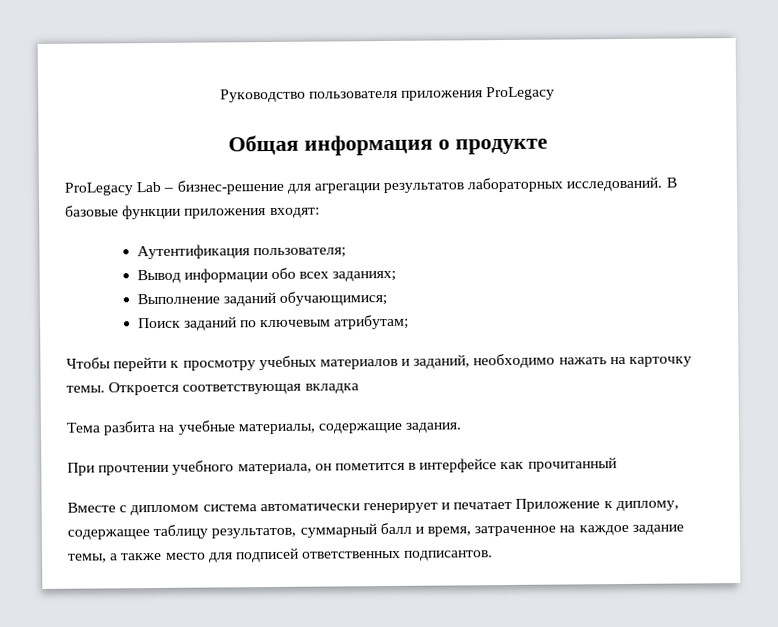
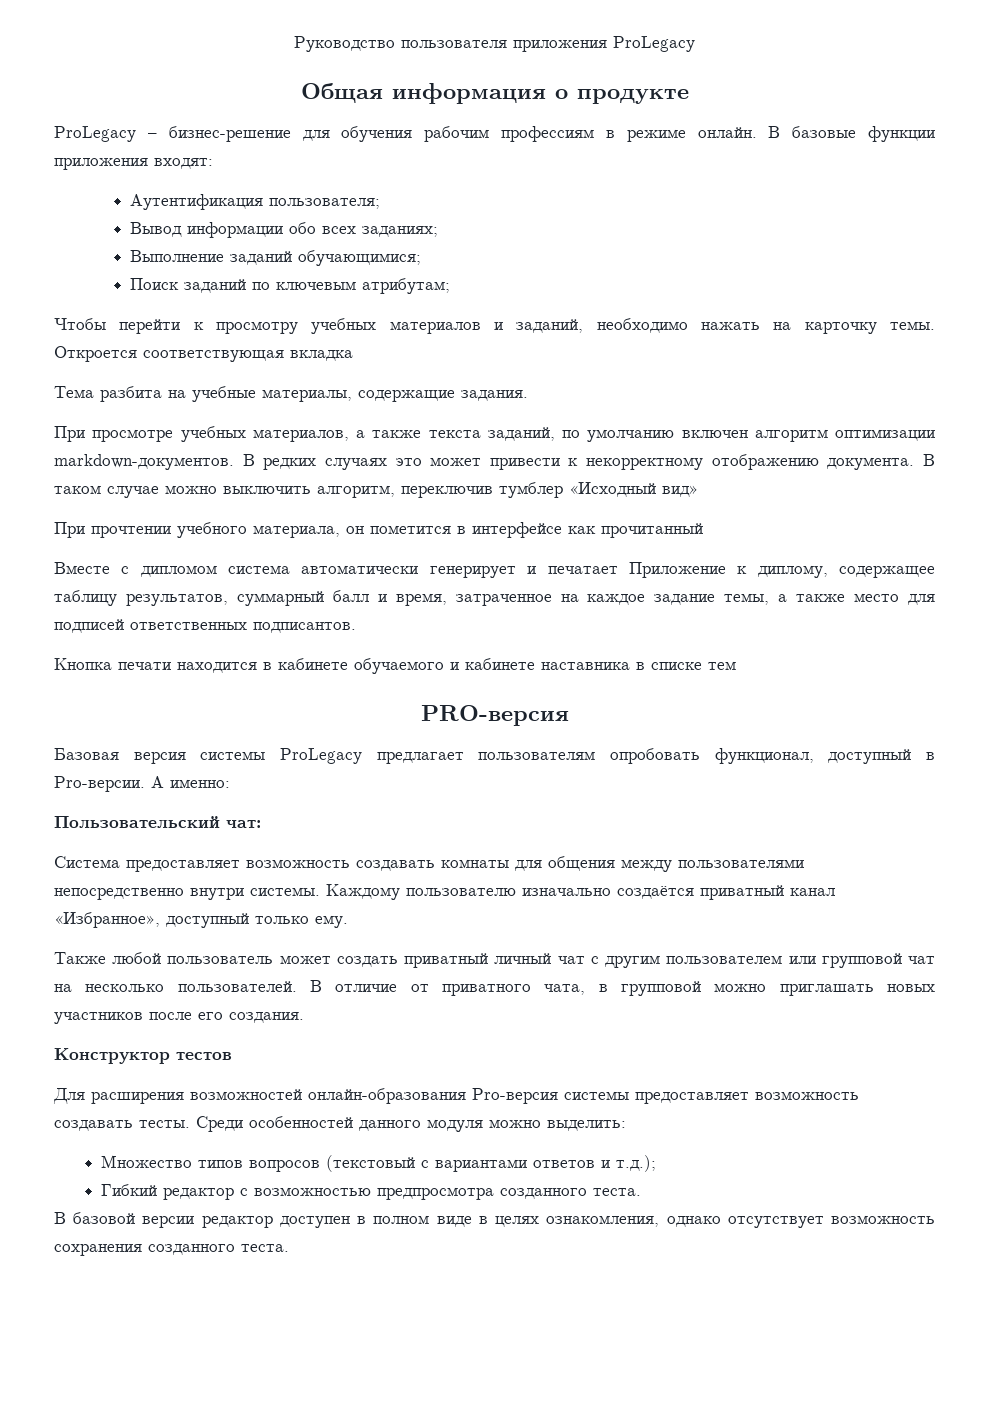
[136,181,162,193] Lab -> (136, 134) none
[313,176,663,194] агрегации результатов лабораторных исследований. -> [341,126,757,142] обучения рабочим профессиям в режиме онлайн.
(463, 427) none -> [54,426,935,442] [54,454,935,470] [54,482,698,498] // При просмотре учебных материалов, а также текста заданий, по умолчанию включен алгоритм оптимизации markdown-документов. В редких случаях это может привести к некорректному отображению документа. В таком случае можно выключить алгоритм, переключив тумблер «Исходный вид»
(494, 555) none -> [54,658,736,674] [420,705,569,726] [54,748,935,764] [54,776,230,792] [54,816,261,828] [54,856,804,872] [54,884,835,900] [54,912,348,928] [54,952,936,968] [54,980,936,996] [54,1012,304,1024] [54,1048,232,1064] [53,1088,859,1104] [54,1116,626,1132] [100,1155,656,1172] [100,1184,641,1200] [54,1212,936,1228] [54,1244,289,1256] // Кнопка печати находится в кабинете обучаемого и кабинете наставника в списке тем // PRO-версия // Базовая версия системы ProLegacy предлагает пользователям опробовать функционал, доступный в Pro-версии. А именно: // Пользовательский чат: // Система предоставляет возможность создавать комнаты для общения между пользователями непосредственно внутри системы. Каждому пользователю изначально создаётся приватный канал «Избранное», доступный только ему. // Также любой пользователь может создать приватный личный чат с другим пользователем или групповой чат на несколько пользователей. В отличие от приватного чата, в групповой можно приглашать новых участников после его создания. // Конструктор тестов // Для расширения возможностей онлайн-образования Pro-версия системы предоставляет возможность создавать тесты. Среди особенностей данного модуля можно выделить: // Множество типов вопросов (текстовый с вариантами ответов и т.д.); // Гибкий редактор с возможностью предпросмотра созданного теста. // В базовой версии редактор доступен в полном виде в целях ознакомления, однако отсутствует возможность сохранения созданного теста.

